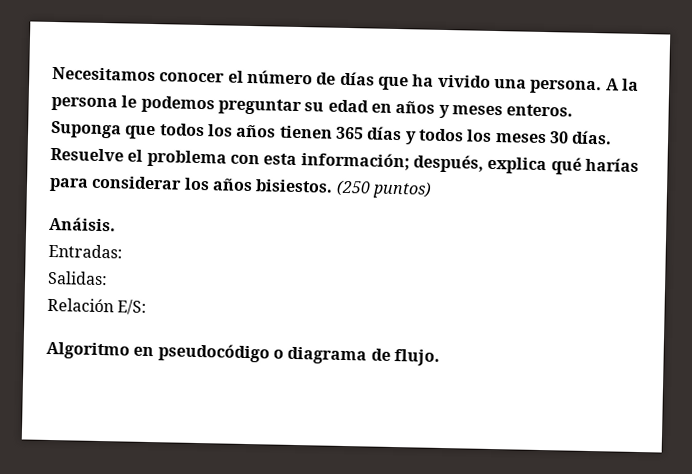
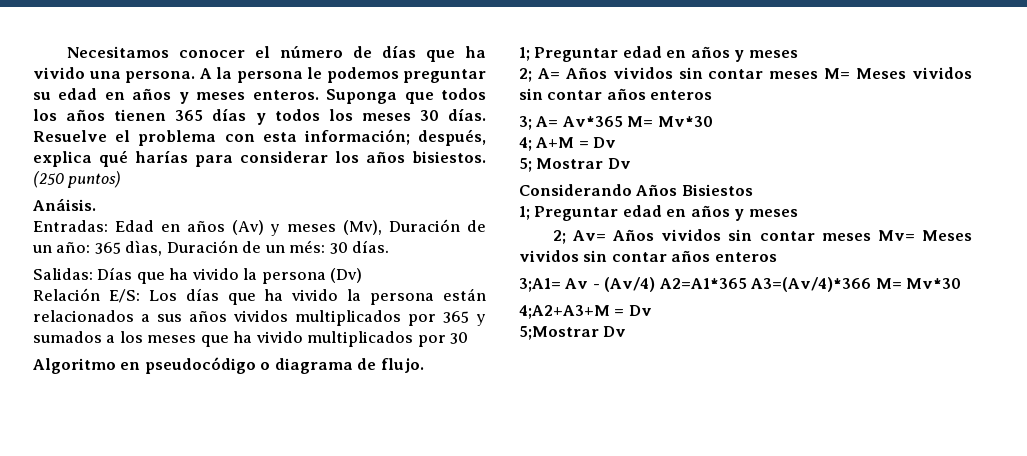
[47,270,108,286] [47,297,148,315] // Salidas: // Relación E/S: -> [114,219,487,236] [32,240,390,256] [33,267,363,284] [33,288,487,305] [33,310,486,326] [33,331,469,347] Edad en años (Av) y meses (Mv), Duración de un año: 365 dìas, Duración de un més: 30 días. // Salidas: Días que ha vivido la persona (Dv) // Relación E/S: Los días que ha vivido la persona están relacionados a sus años vividos multiplicados por 365 y sumados a los meses que ha vivido multiplicados por 30
(440, 357) none -> [519,46,798,62] [519,67,973,82] [519,88,713,100] [519,116,713,130] [519,137,617,151] [519,158,631,172] [519,184,753,196] [519,205,798,221] [552,229,972,244] [519,250,777,262] [519,277,962,292] [519,305,652,319] [519,326,627,340] // 1; Preguntar edad en años y meses // 2; A= Años vividos sin contar meses M= Meses vividos sin contar años enteros // 3; A= Av*365 M= Mv*30 // 4; A+M = Dv // 5; Mostrar Dv // Considerando Años Bisiestos // 1; Preguntar edad en años y meses // 2; Av= Años vividos sin contar meses Mv= Meses vividos sin contar años enteros // 3;A1= Av - (Av/4) A2=A1*365 A3=(Av/4)*366 M= Mv*30 // 4;A2+A3+M = Dv // 5;Mostrar Dv

